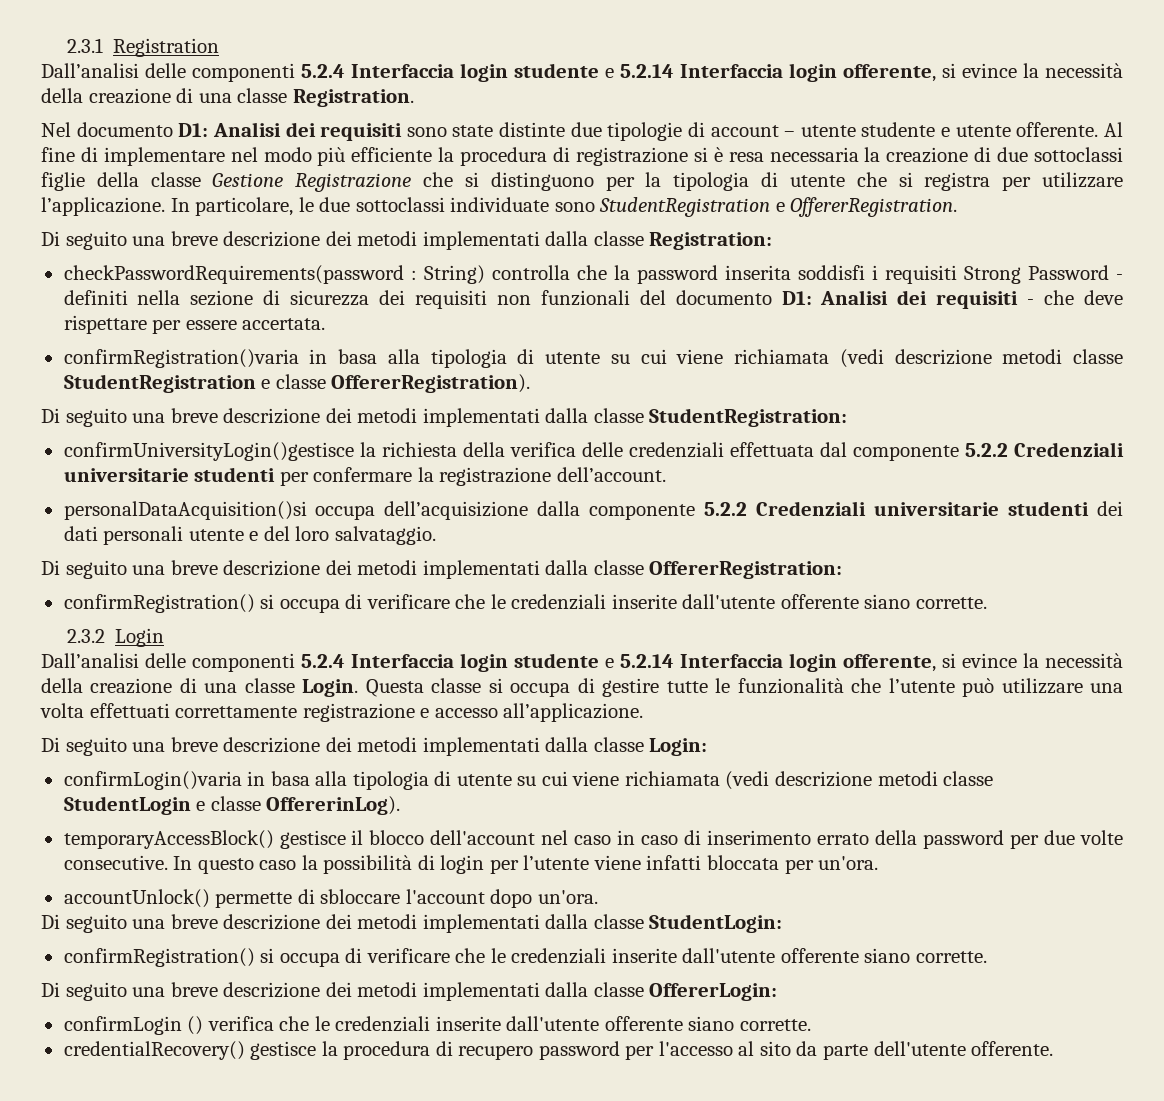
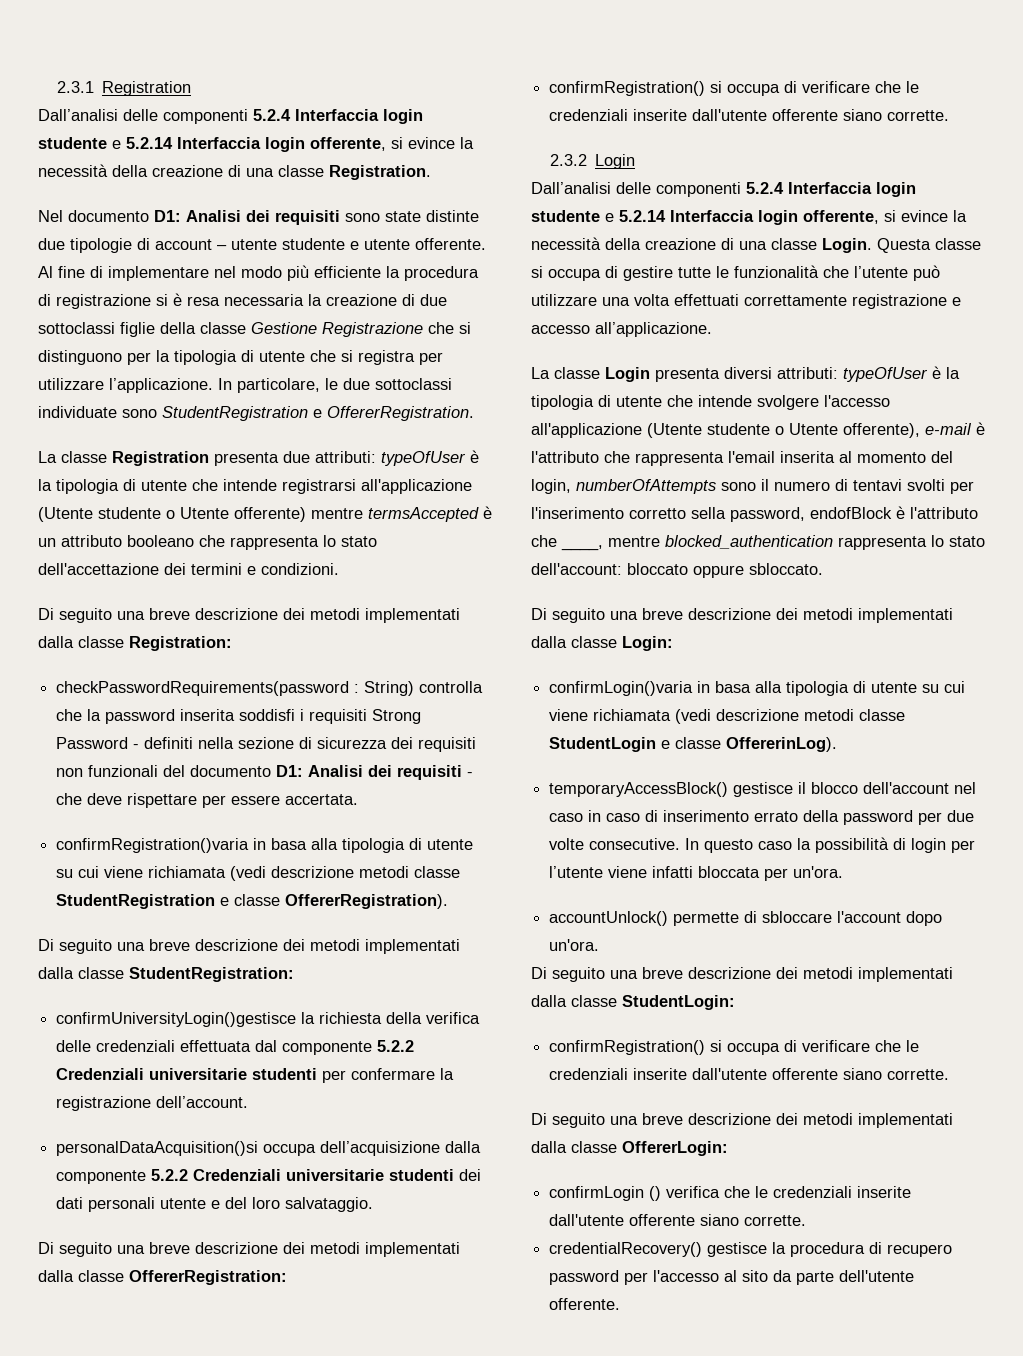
(958, 207) none -> [38,450,479,466] [38,479,472,494] [38,506,492,522] [38,535,377,550] [38,563,339,575] // La classe Registration presenta due attributi: typeOfUser è la tipologia di utente che intende registrarsi all'applicazione (Utente studente o Utente offerente) mentre termsAccepted è un attributo booleano che rappresenta lo stato dell'accettazione dei termini e condizioni.
(644, 712) none -> [531,366,960,382] [531,395,890,410] [531,422,985,438] [531,451,953,466] [531,479,974,494] [531,506,978,522] [531,535,985,551] [531,563,823,578] // La classe Login presenta diversi attributi: typeOfUser è la tipologia di utente che intende svolgere l'accesso all'applicazione (Utente studente o Utente offerente), e-mail è l'attributo che rappresenta l'email inserita al momento del login, numberOfAttempts sono il numero di tentavi svolti per l'inserimento corretto sella password, endofBlock è l'attributo che ____, mentre blocked_authentication rappresenta lo stato dell'account: bloccato oppure sbloccato.

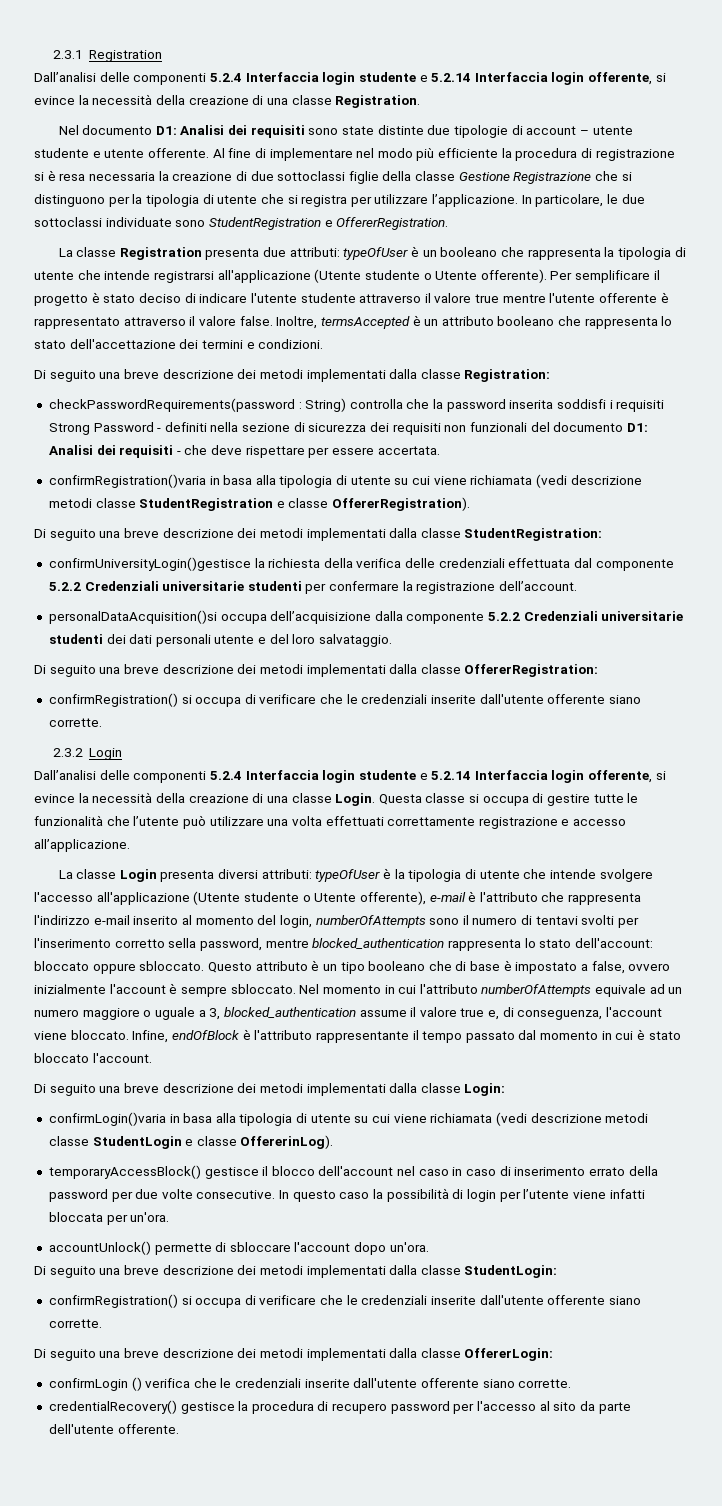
(479, 456) none -> [422,247,601,260] un booleano che rappresenta
[234,507,363,522] offerente) mentre -> [480,269,660,283] [34,292,669,306] [34,316,318,329] offerente). Per semplificare il progetto è stato deciso di indicare l'utente studente attraverso il valore true mentre l'utente offerente è rappresentato attraverso il valore false. Inoltre,
[728,451,835,463] l'email inserita -> [34,915,179,925] l'indirizzo e-mail inserito
[810,506,978,519] [531,535,603,551] endofBlock è l'attributo che ____, -> (262, 944) none
(823, 569) none -> [207,960,671,974] [34,983,683,997] [34,1007,663,1020] [34,1029,681,1043] [34,1053,152,1063] Questo attributo è un tipo booleano che di base è impostato a false, ovvero inizialmente l'account è sempre sbloccato. Nel momento in cui l'attributo numberOfAttempts equivale ad un numero maggiore o uguale a 3, blocked_authentication assume il valore true e, di conseguenza, l'account viene bloccato. Infine, endOfBlock è l'attributo rappresentante il tempo passato dal momento in cui è stato bloccato l'account.

